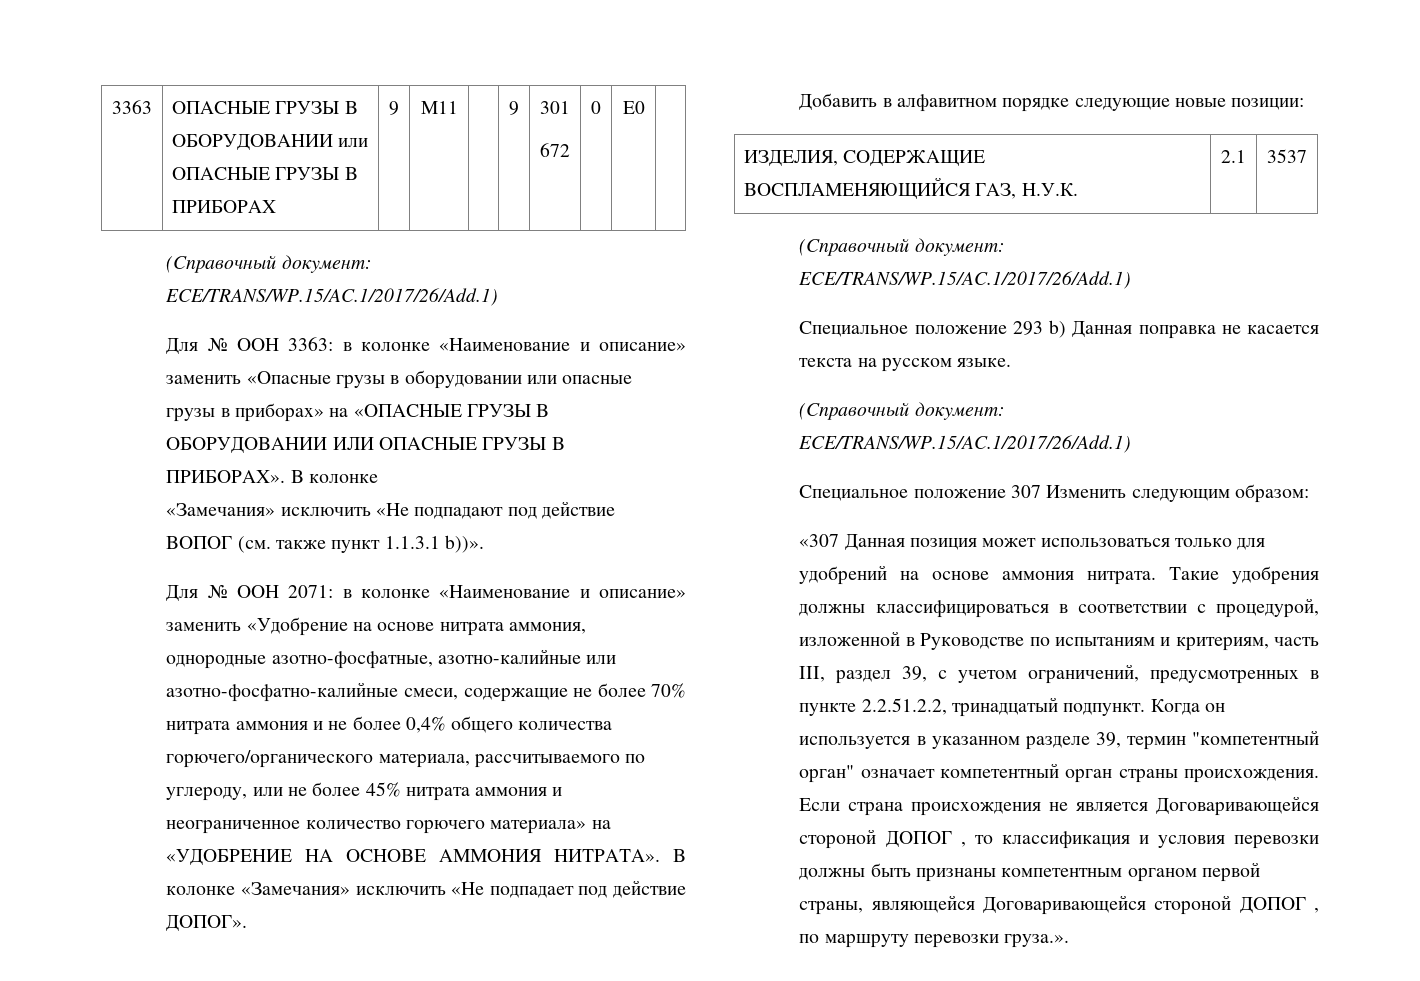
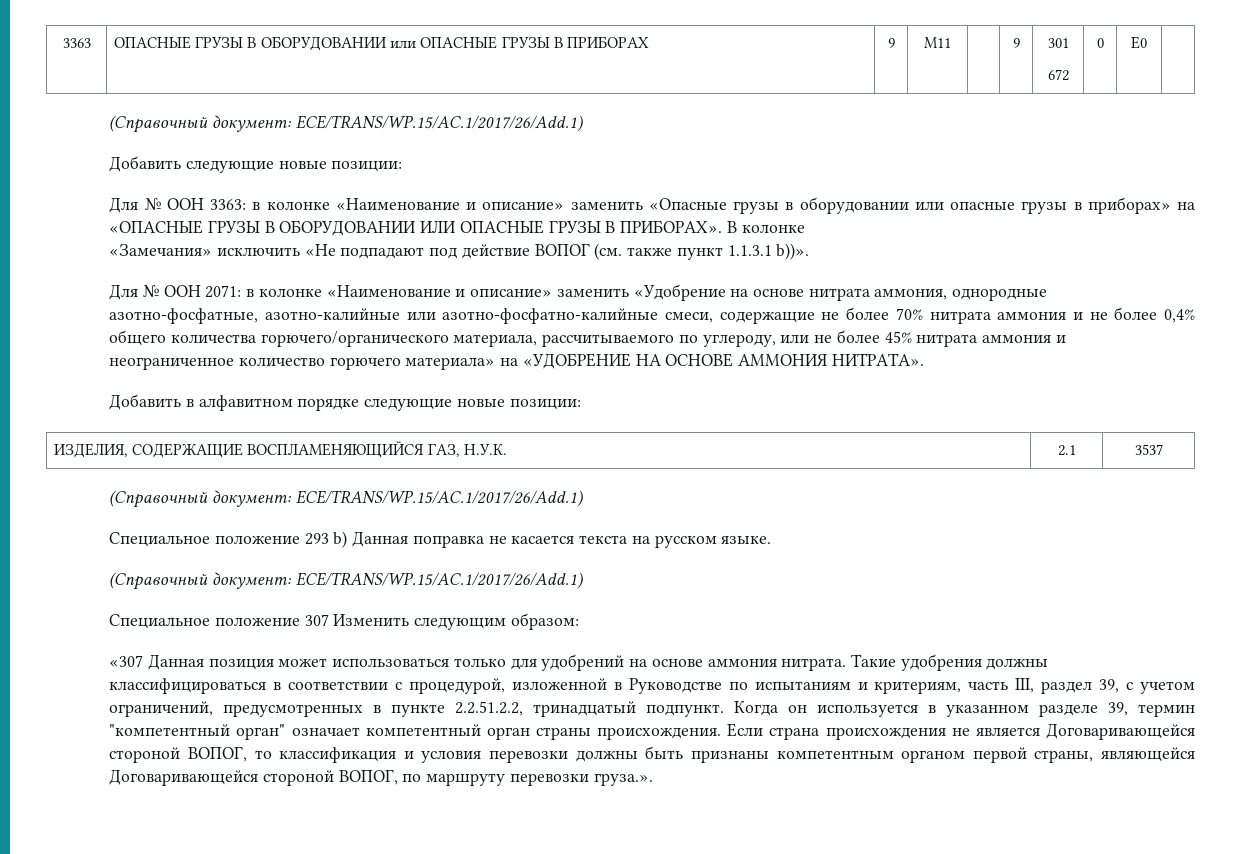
(499, 297) none -> [109,156,403,173] // Добавить следующие новые позиции:
[673,849,686,862] [166,880,686,898] [166,915,248,931] В колонке «Замечания» исключить «Не подпадает под действие ДОПОГ». -> (924, 359) none
[885,831,966,847] ДОПОГ , -> [187,746,247,762] ВОПОГ,
[1239,897,1319,913] ДОПОГ , -> [338,769,398,785] ВОПОГ,

